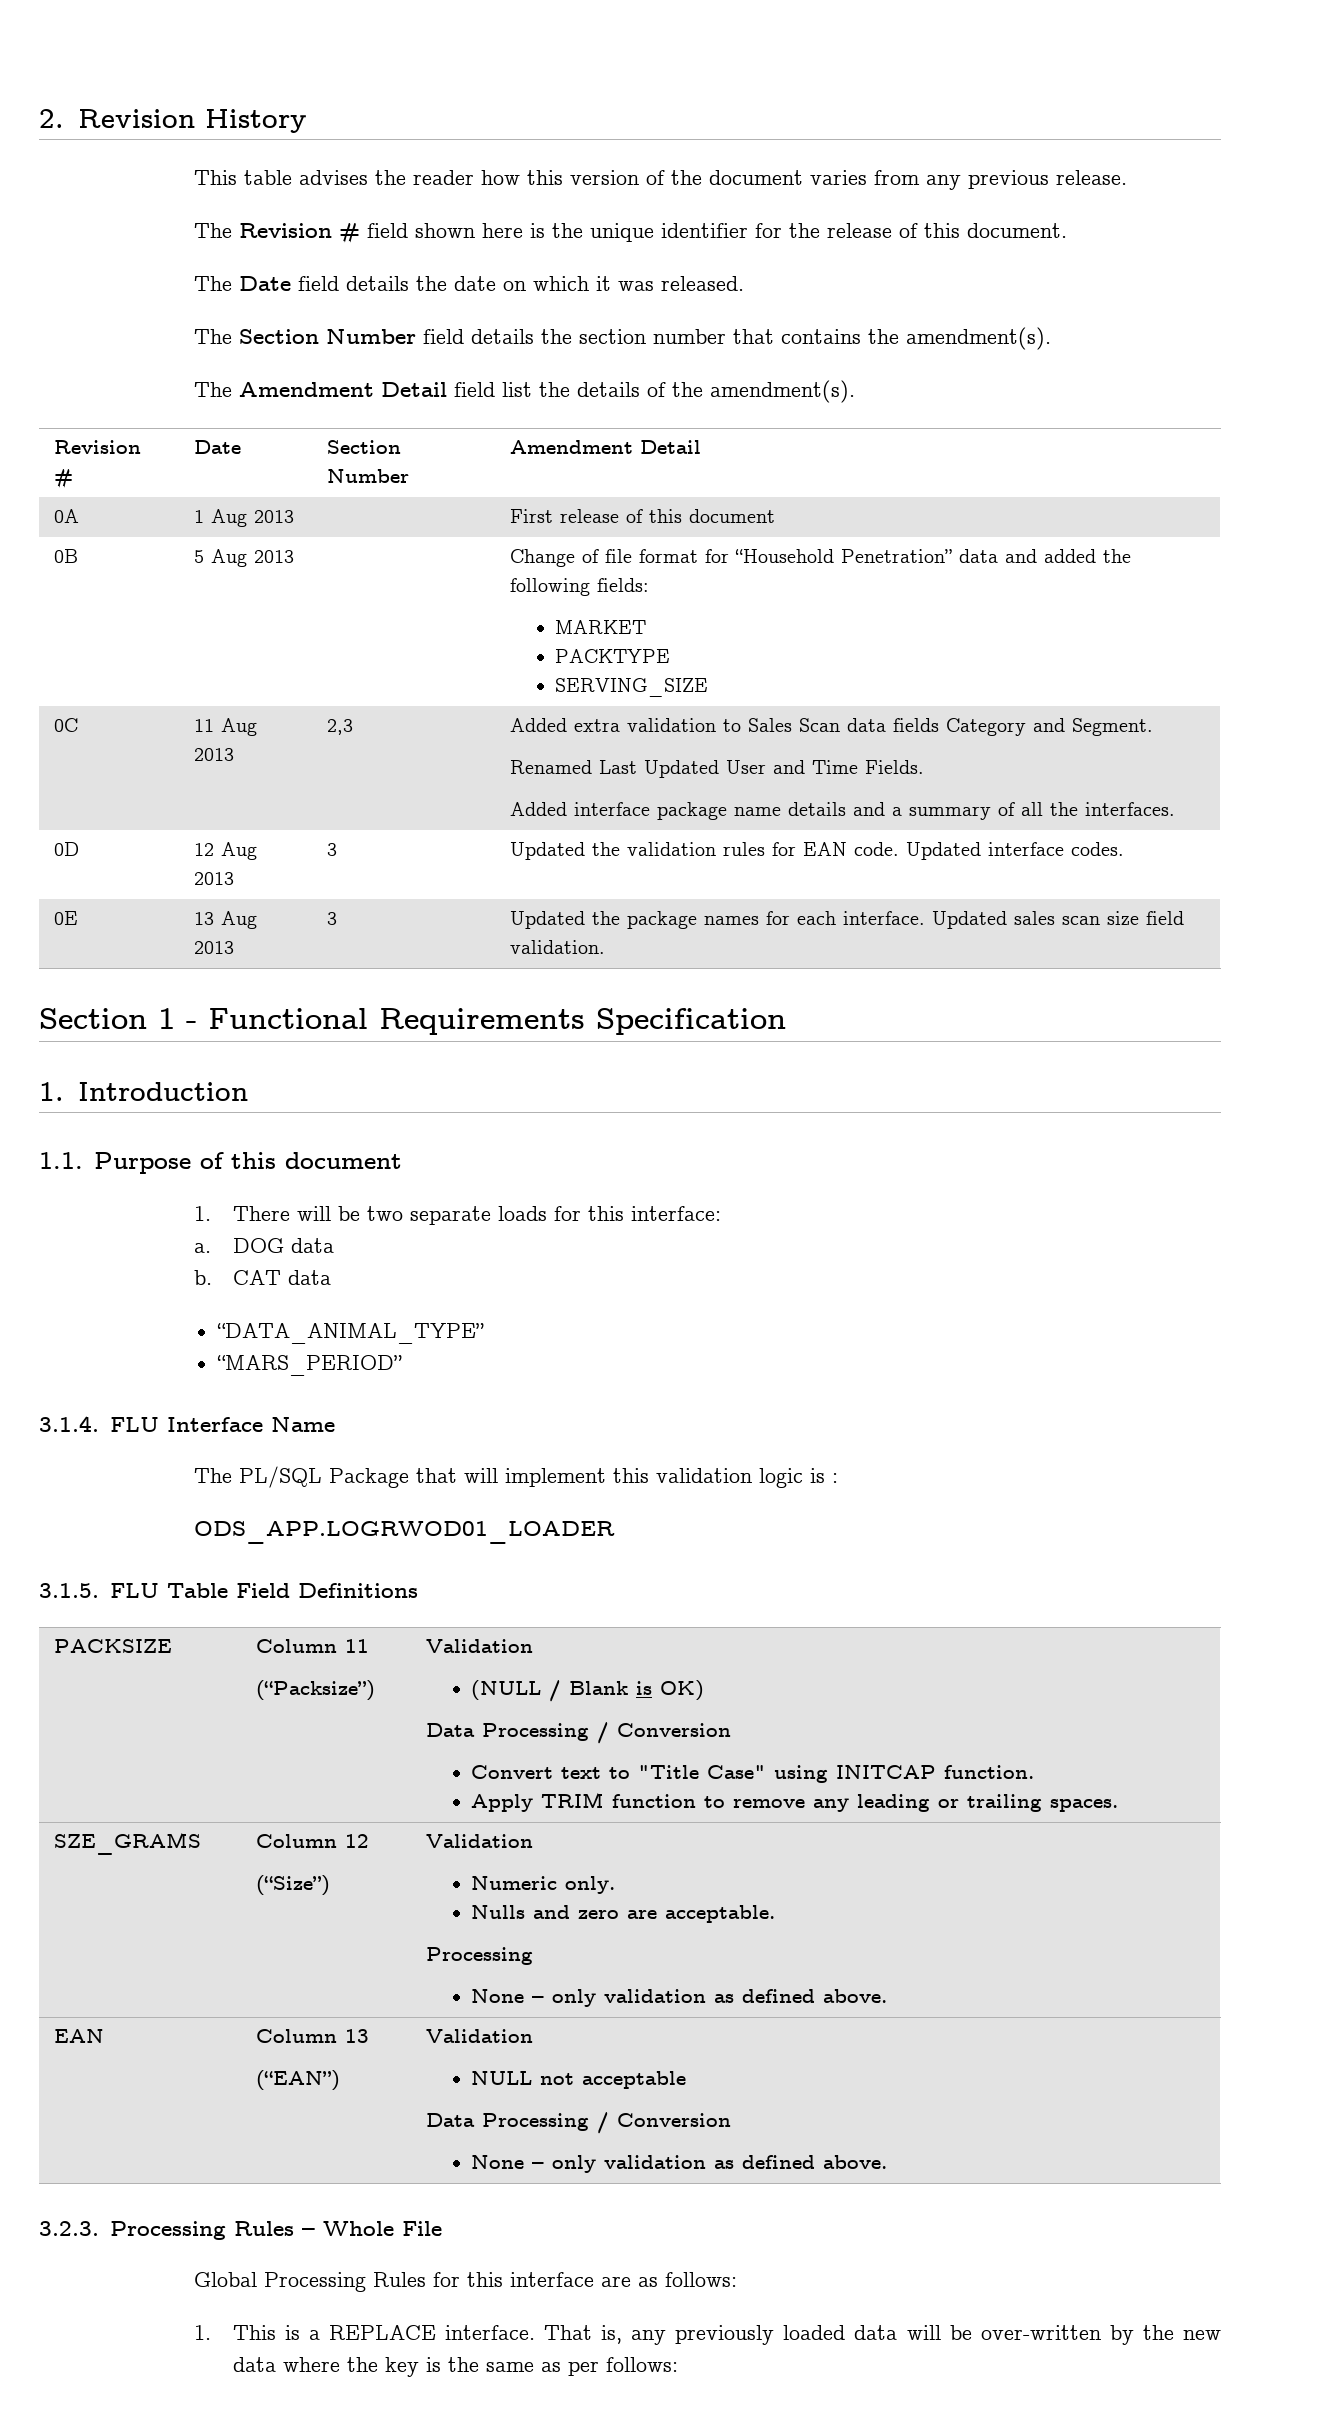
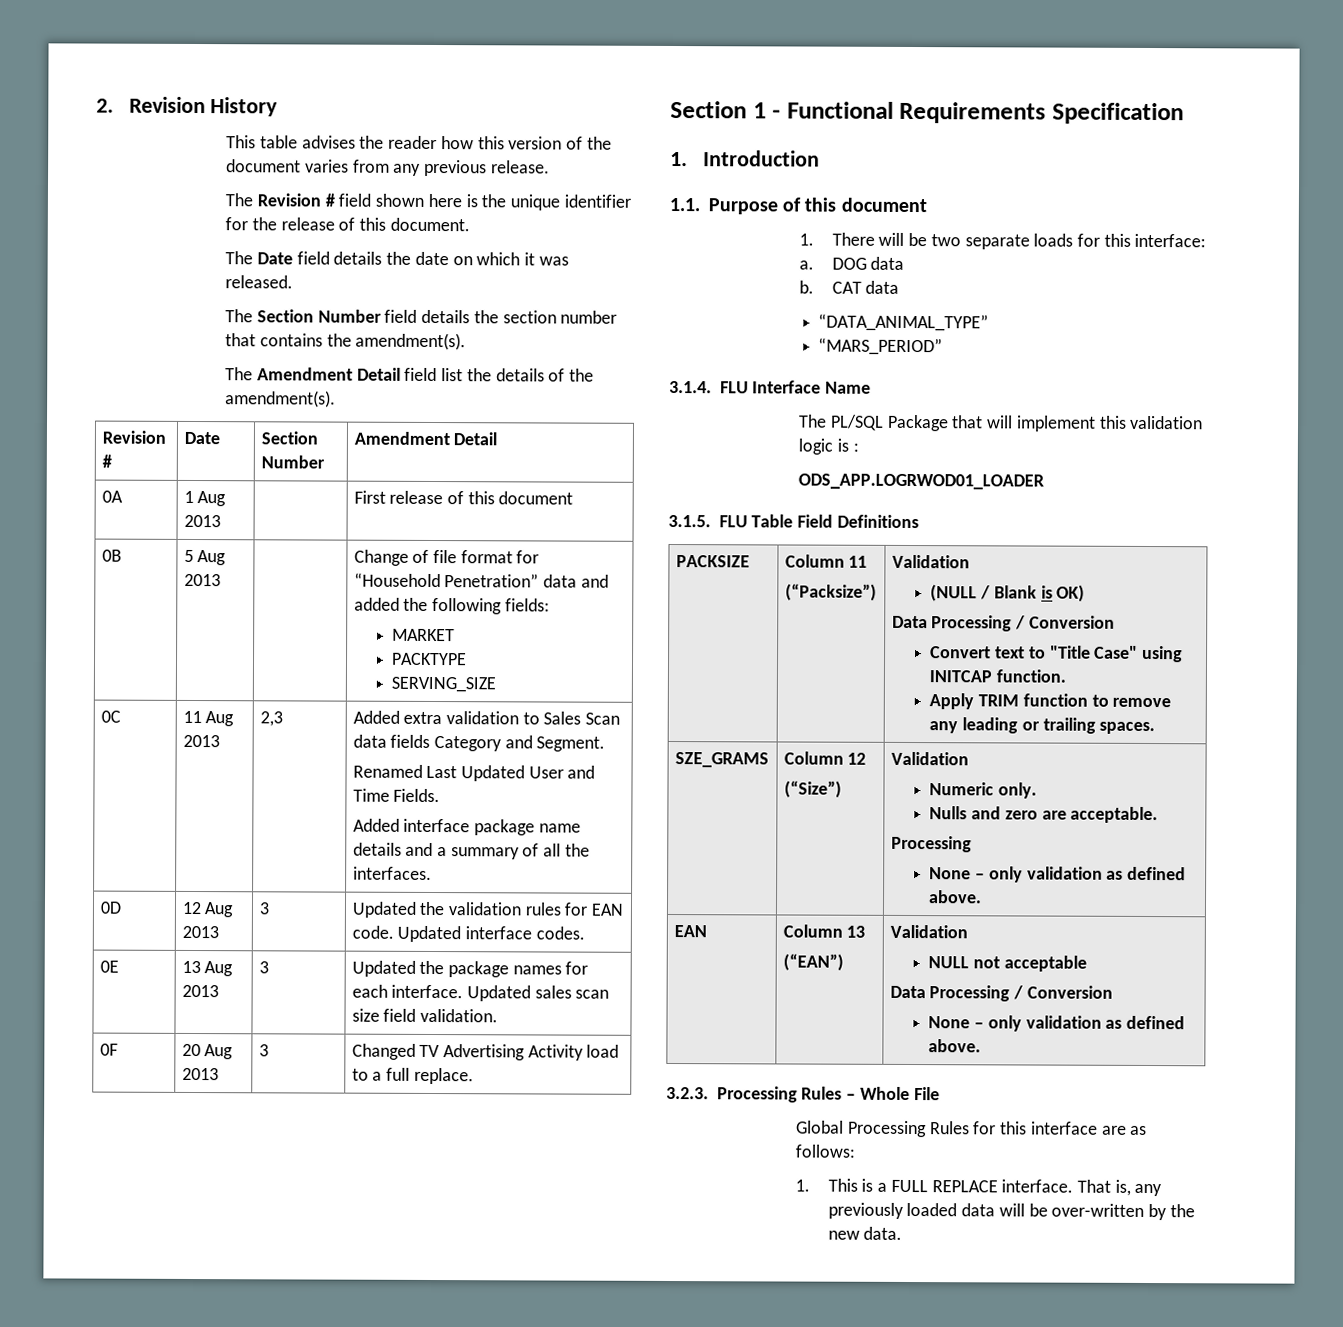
(606, 947) none -> [99,1043,118,1056] [181,1043,234,1060] [181,1067,219,1081] [258,1044,269,1057] [351,1043,620,1061] [351,1067,474,1085] // 0F | 20 Aug 2013 | 3 | Changed TV Advertising Activity load to a full replace.
(320, 2335) none -> [890,1179,928,1193] FULL
[232,2357,678,2377] data where the key is the same as per follows: -> [863,1226,903,1240] data.

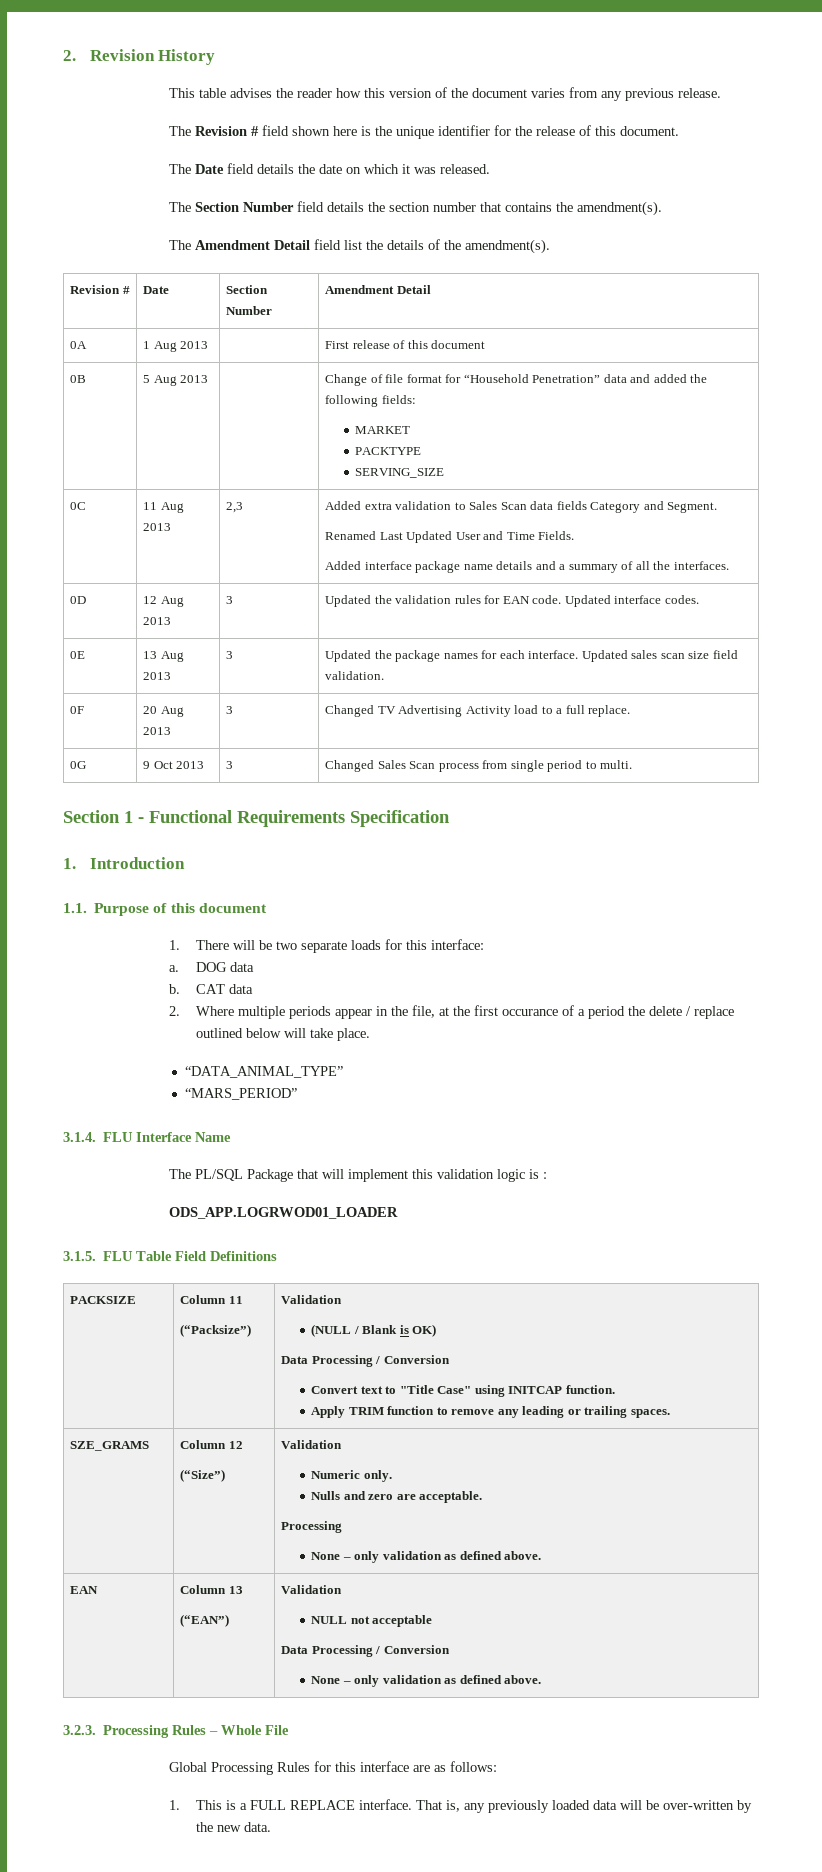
(474, 1076) none -> [70,761,87,769] [143,761,205,769] [226,761,234,769] [325,760,633,772] // 0G | 9 Oct 2013 | 3 | Changed Sales Scan process from single period to multi.
(900, 287) none -> [169,1005,734,1019] [195,1028,370,1041] // 2. Where multiple periods appear in the file, at the first occurance of a period the delete / replace outlined below will take place.

